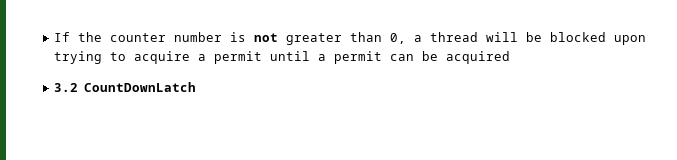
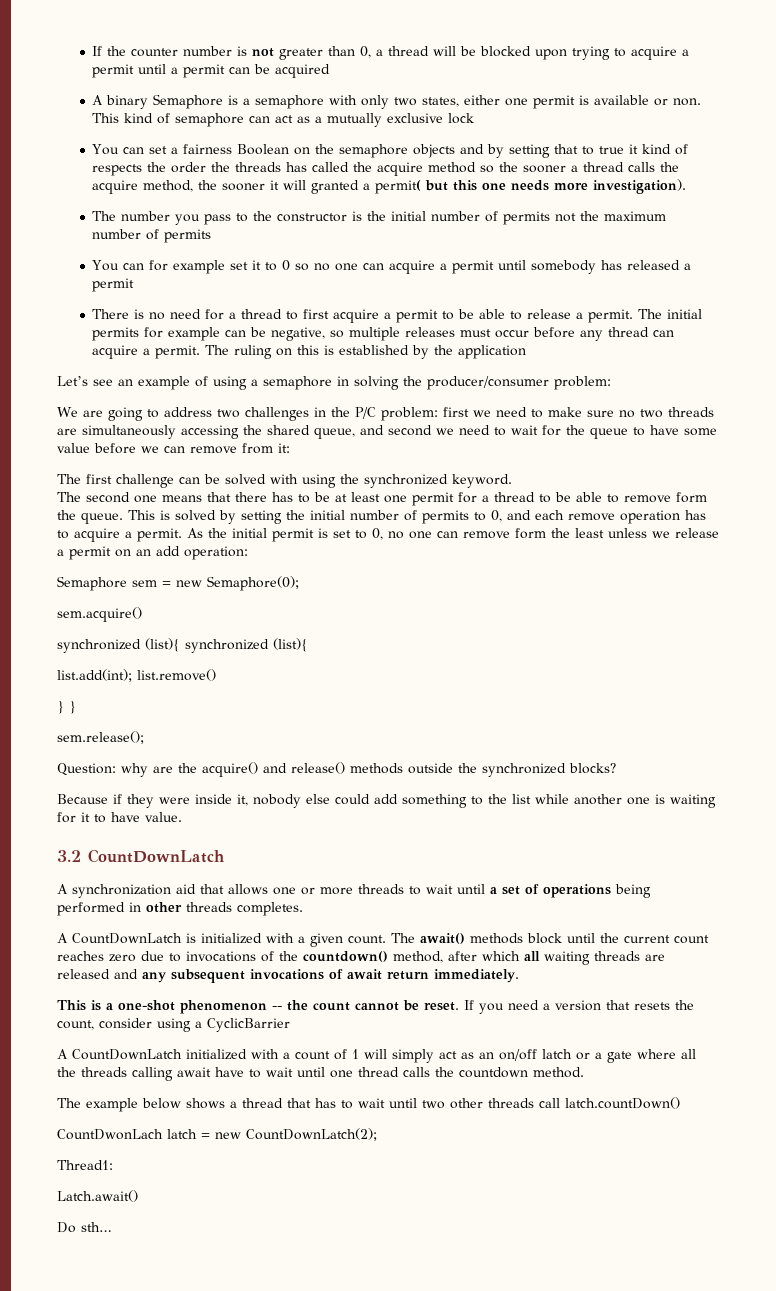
[53,82,197,92] 3.2 CountDownLatch -> [92,94,702,109] [92,113,475,127] [92,144,689,158] [92,162,680,176] [92,179,687,194] [92,211,667,225] [92,229,212,243] [92,260,692,274] [92,278,135,292] [92,309,703,323] [92,327,675,341] [92,345,527,359] [57,376,611,390] [57,407,714,421] [57,425,717,439] [57,443,290,454] [57,474,512,488] [57,492,707,506] [57,510,706,524] [57,528,719,542] [57,546,248,560] [57,576,299,591] [57,607,142,622] [57,638,308,653] [57,669,216,682] [57,701,76,714] [57,731,144,744] [57,762,616,777] [57,794,716,808] [57,812,182,823] [57,849,225,863] [57,884,651,898] [57,902,303,916] [57,933,709,947] [57,951,665,965] [57,969,519,983] [57,1000,694,1014] [57,1018,290,1032] [57,1049,696,1063] [57,1067,584,1081] [57,1097,680,1112] [57,1128,377,1141] [57,1160,113,1170] [57,1190,138,1202] [57,1222,111,1233] A binary Semaphore is a semaphore with only two states, either one permit is available or non. This kind of semaphore can act as a mutually exclusive lock // You can set a fairness Boolean on the semaphore objects and by setting that to true it kind of respects the order the threads has called the acquire method so the sooner a thread calls the acquire method, the sooner it will granted a permit( but this one needs more investigation). // The number you pass to the constructor is the initial number of permits not the maximum number of permits // You can for example set it to 0 so no one can acquire a permit until somebody has released a permit // There is no need for a thread to first acquire a permit to be able to release a permit. The initial permits for example can be negative, so multiple releases must occur before any thread can acquire a permit. The ruling on this is established by the application // Let’s see an example of using a semaphore in solving the producer/consumer problem: // We are going to address two challenges in the P/C problem: first we need to make sure no two threads are simultaneously accessing the shared queue, and second we need to wait for the queue to have some value before we can remove from it: // The first challenge can be solved with using the synchronized keyword. // The second one means that there has to be at least one permit for a thread to be able to remove form the queue. This is solved by setting the initial number of permits to 0, and each remove operation has to acquire a permit. As the initial permit is set to 0, no one can remove form the least unless we release a permit on an add operation: // Semaphore sem = new Semaphore(0); // sem.acquire() // synchronized (list){ synchronized (list){ // list.add(int); list.remove() // } } // sem.release(); // Question: why are the acquire() and release() methods outside the synchronized blocks? // Because if they were inside it, nobody else could add something to the list while another one is waiting for it to have value. // 3.2 CountDownLatch // A synchronization aid that allows one or more threads to wait until a set of operations being performed in other threads completes. // A CountDownLatch is initialized with a given count. The await() methods block until the current count reaches zero due to invocations of the countdown() method, after which all waiting threads are released and any subsequent invocations of await return immediately. // This is a one-shot phenomenon -- the count cannot be reset. If you need a version that resets the count, consider using a CyclicBarrier // A CountDownLatch initialized with a count of 1 will simply act as an on/off latch or a gate where all the threads calling await have to wait until one thread calls the countdown method. // The example below shows a thread that has to wait until two other threads call latch.countDown() // CountDwonLach latch = new CountDownLatch(2); // Thread1: // Latch.await() // Do sth…

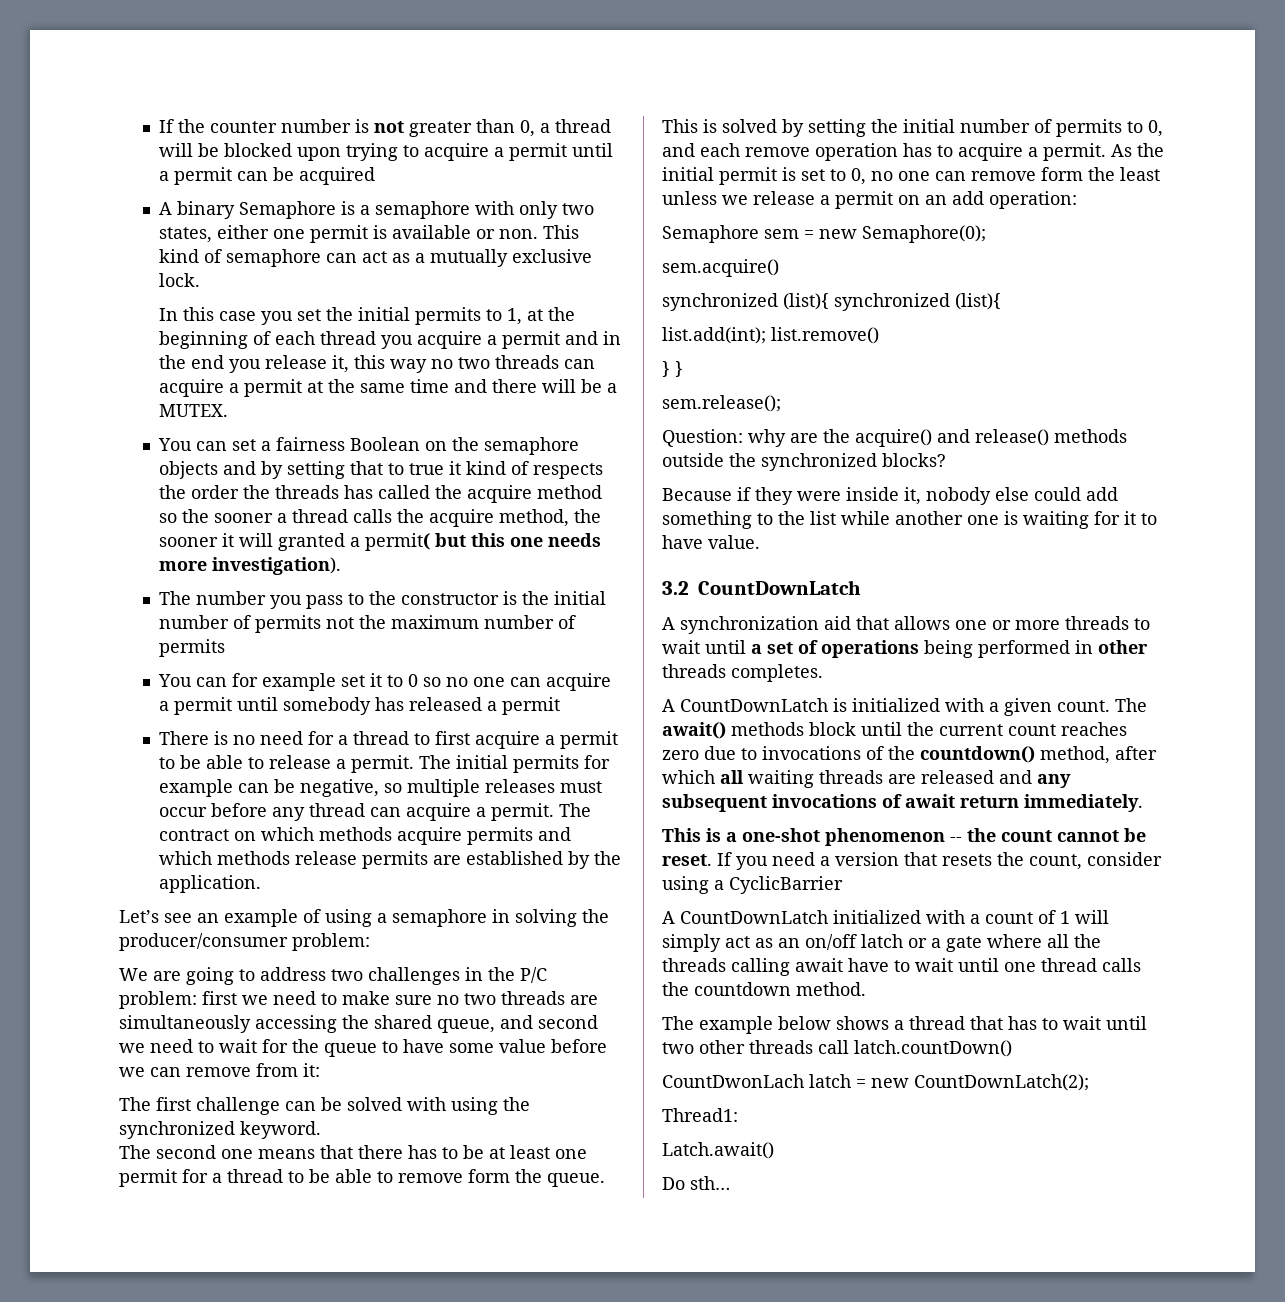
[448,113,475,124] lock -> [158,273,200,287] [159,307,576,325] [159,331,622,349] [159,355,596,373] [159,379,618,397] [159,404,229,417] lock. // In this case you set the initial permits to 1, at the beginning of each thread you acquire a permit and in the end you release it, this way no two threads can acquire a permit at the same time and there will be a MUTEX.
[234,345,335,359] ruling on this is -> [158,827,571,845] [158,851,461,869] contract on which methods acquire permits and which methods release permits are
[458,345,527,359] application -> [158,875,261,893] application.

